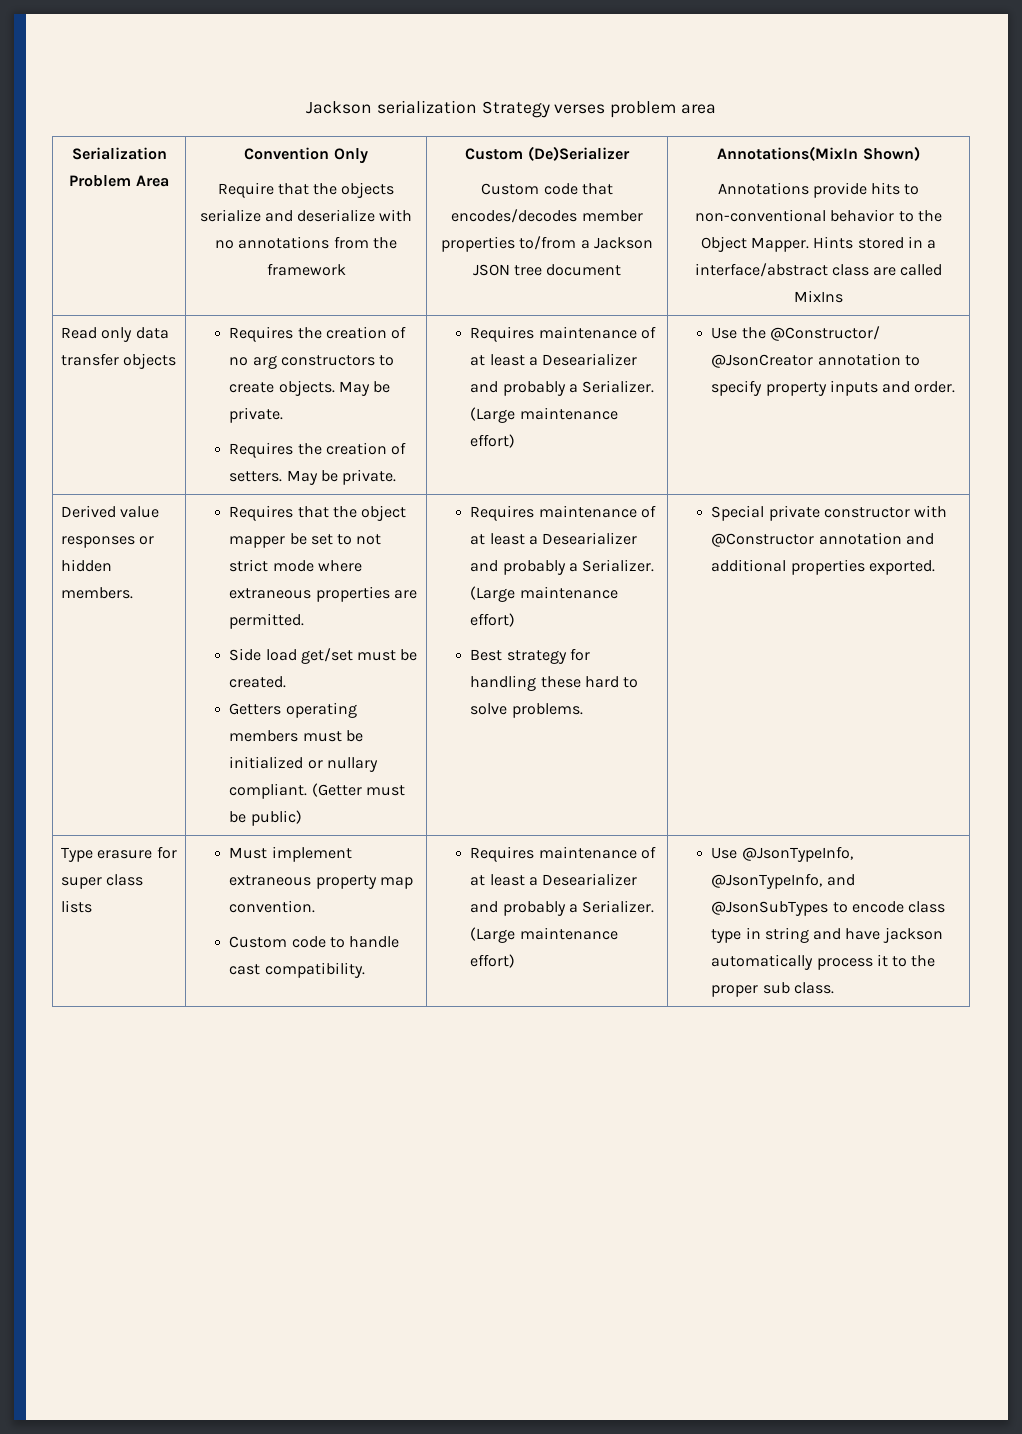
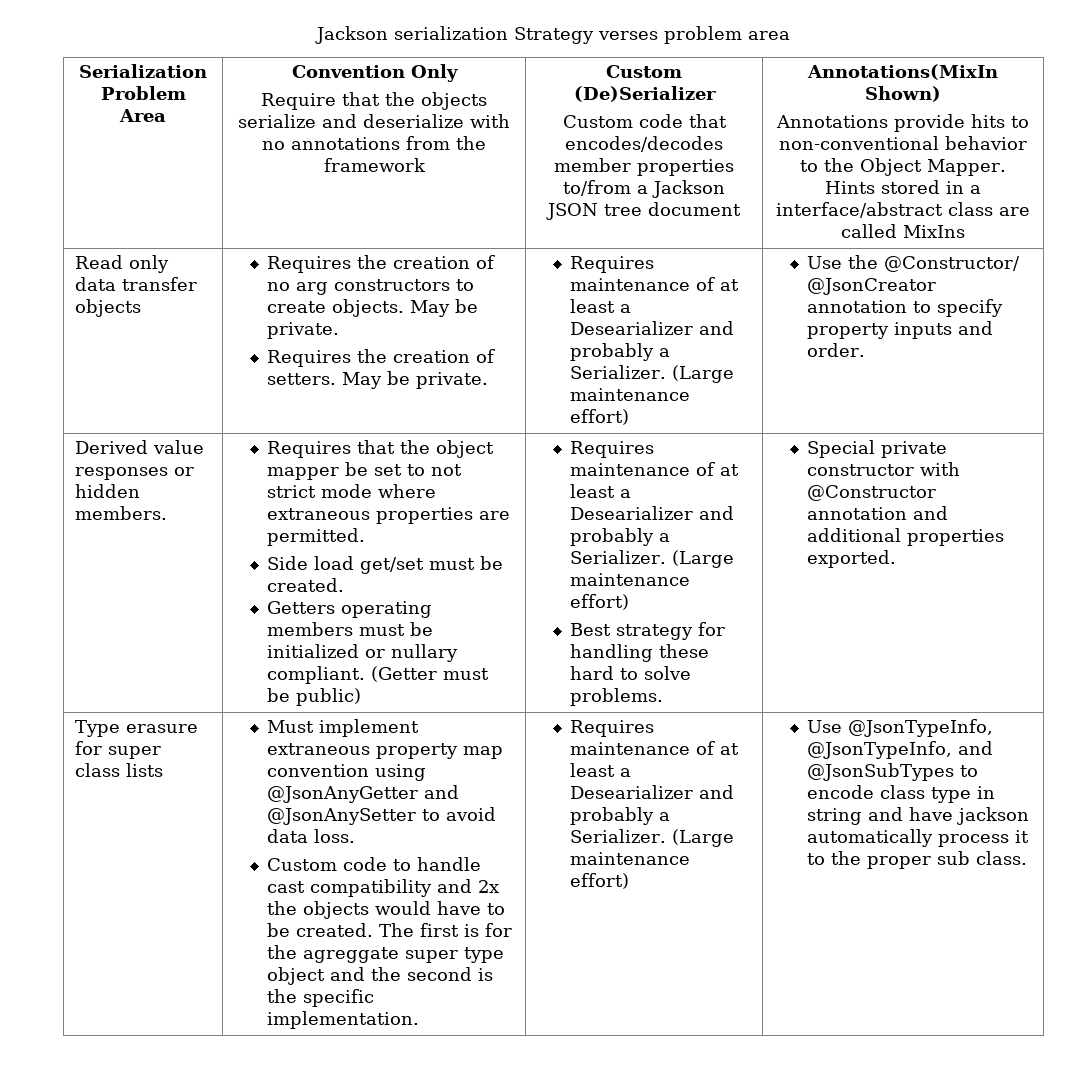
[229,900,316,913] convention. -> [266,764,426,781] [266,785,459,803] [266,807,496,825] [266,829,355,843] convention using @JsonAnyGetter and @JsonAnySetter to avoid data loss.
[264,962,365,978] compatibility. -> [309,879,499,897] [266,901,505,919] [266,923,512,937] [266,945,504,963] [266,967,493,985] [266,989,374,1007] [266,1011,419,1029] compatibility and 2x the objects would have to be created. The first is for the agreggate super type object and the second is the specific implementation.

